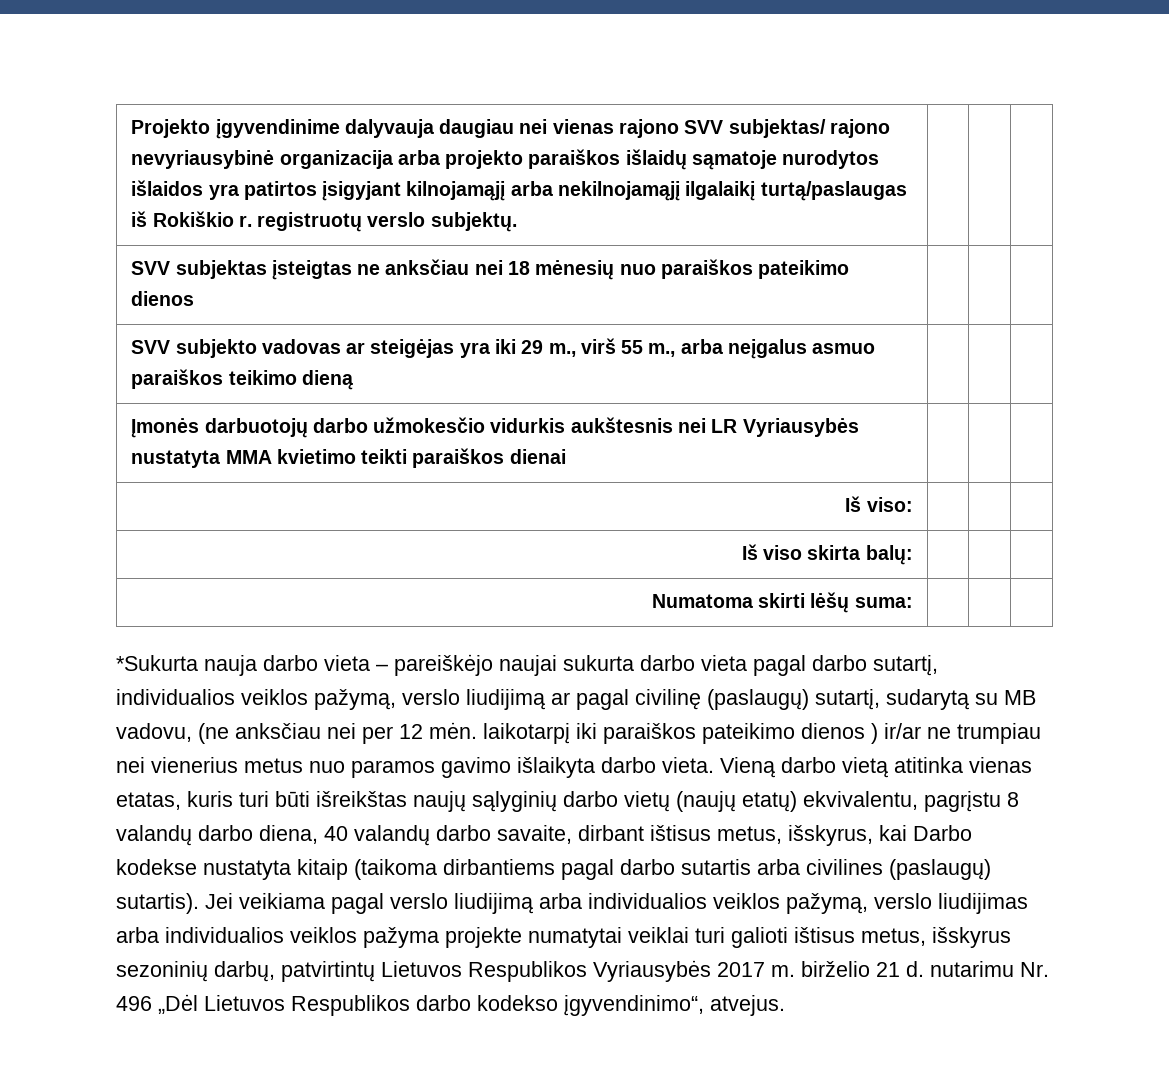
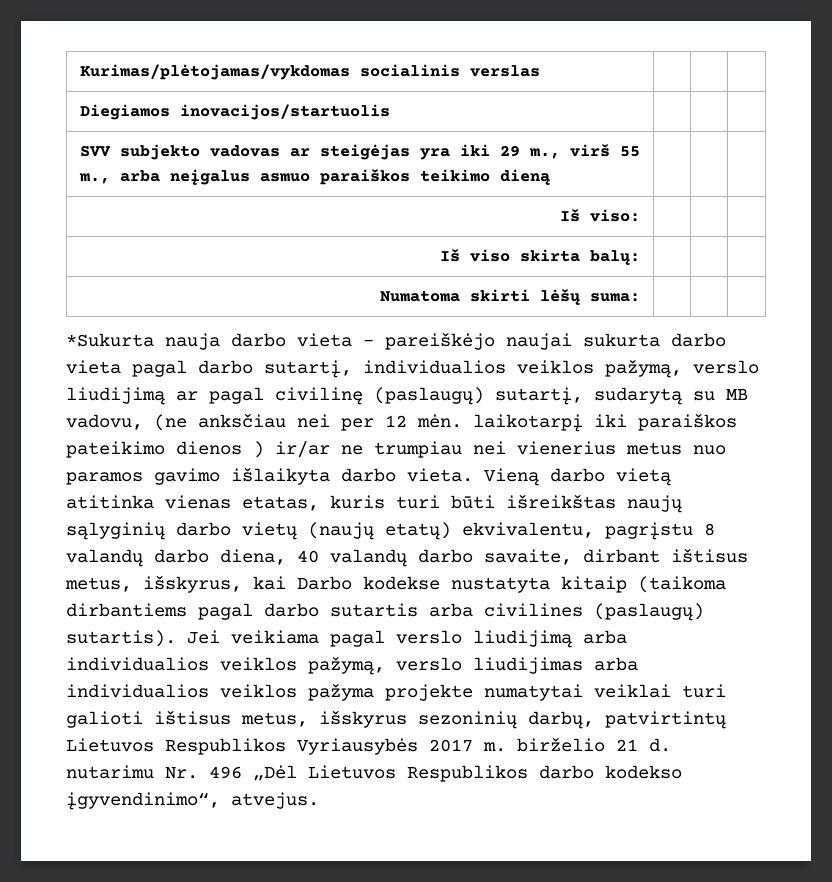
[131,119,890,139] [131,149,880,170] [131,180,907,201] [131,211,517,232] [131,259,850,280] [131,291,195,306] Projekto įgyvendinime dalyvauja daugiau nei vienas rajono SVV subjektas/ rajono nevyriausybinė organizacija arba projekto paraiškos išlaidų sąmatoje nurodytos išlaidos yra patirtos įsigyjant kilnojamąjį arba nekilnojamąjį ilgalaikį turtą/paslaugas iš Rokiškio r. registruotų verslo subjektų. | | | // SVV subjektas įsteigtas ne anksčiau nei 18 mėnesių nuo paraiškos pateikimo dienos -> [79,64,540,80] [79,104,390,120] Kurimas/plėtojamas/vykdomas socialinis verslas | | | // Diegiamos inovacijos/startuolis
[131,417,859,438] [131,448,566,468] // Įmonės darbuotojų darbo užmokesčio vidurkis aukštesnis nei LR Vyriausybės nustatyta MMA kvietimo teikti paraiškos dienai | | | -> (550, 177) none

